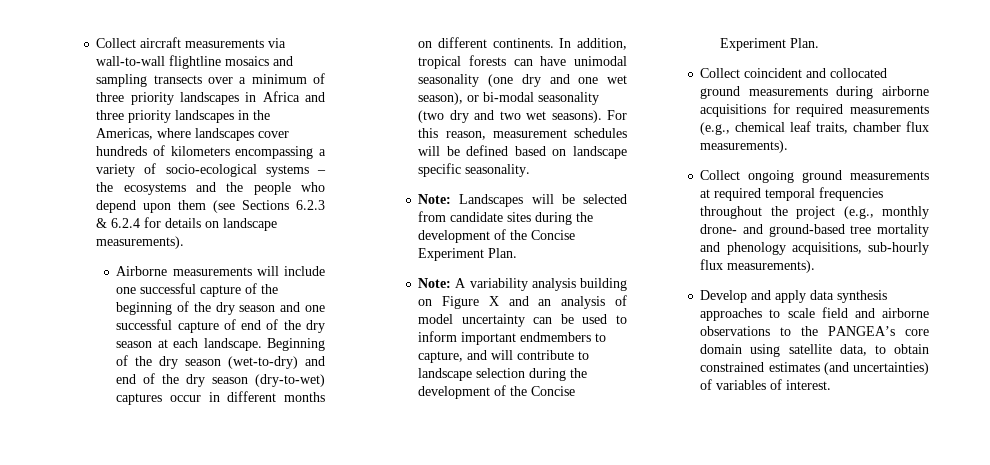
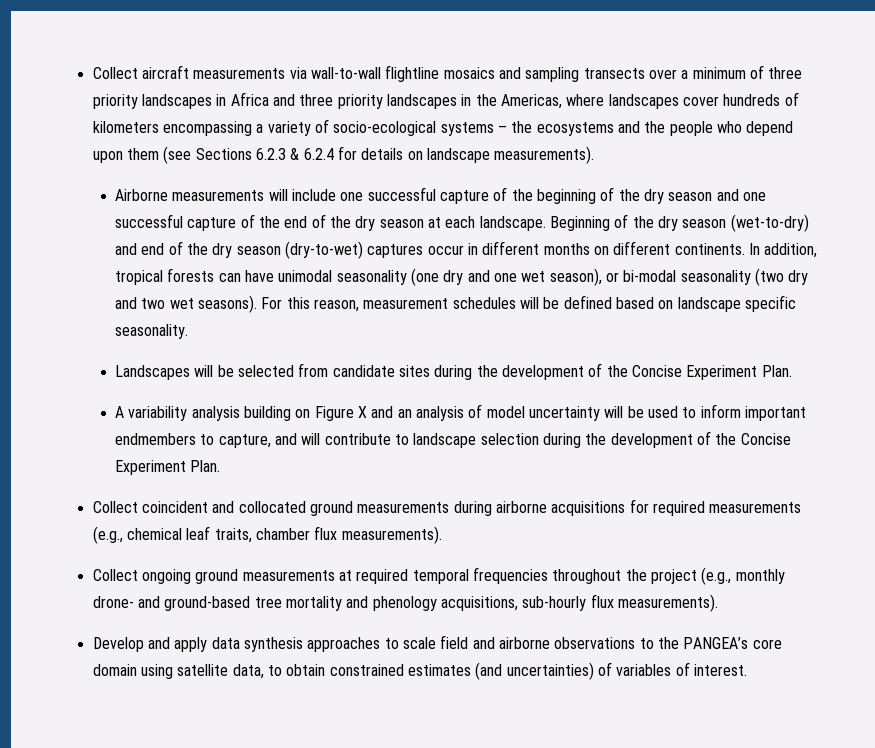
(236, 324) none -> [259,216,281,228] the
[418,194,452,204] Note: -> (189, 331) none
[418,278,452,288] Note: -> (792, 371) none
[533,317,553,324] can -> [604,406,624,418] will

